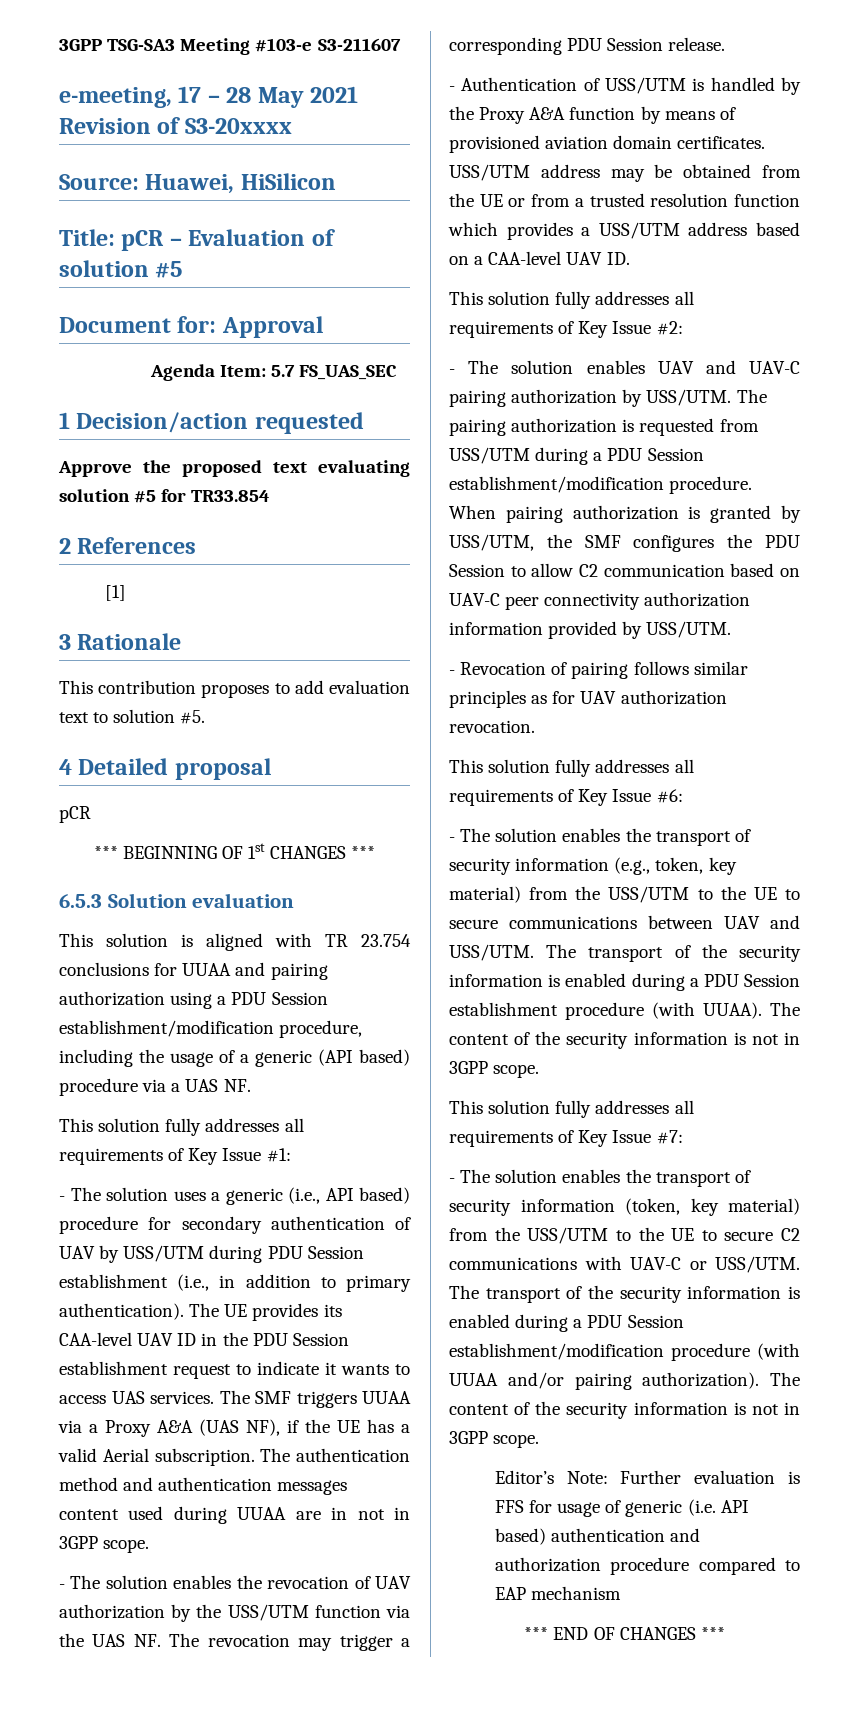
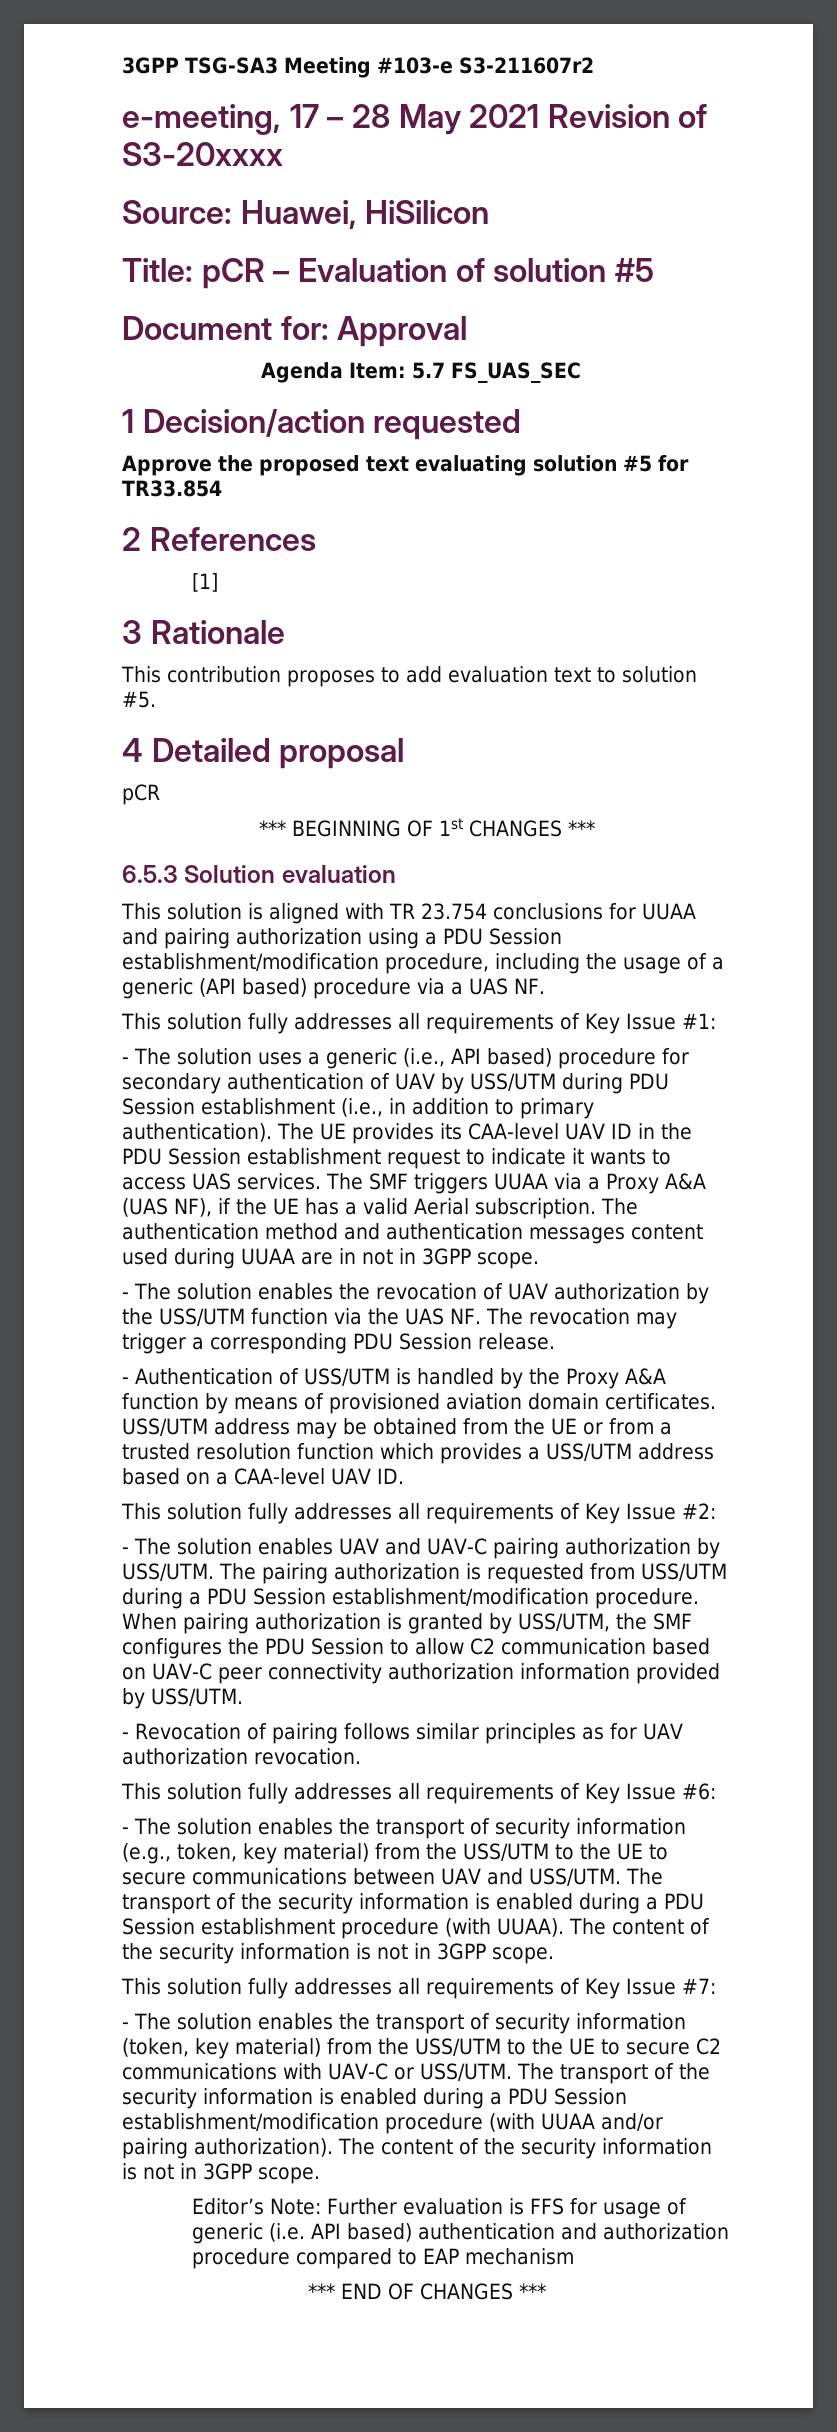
[317,38,401,51] S3-211607 -> [459,57,594,74] S3-211607r2

